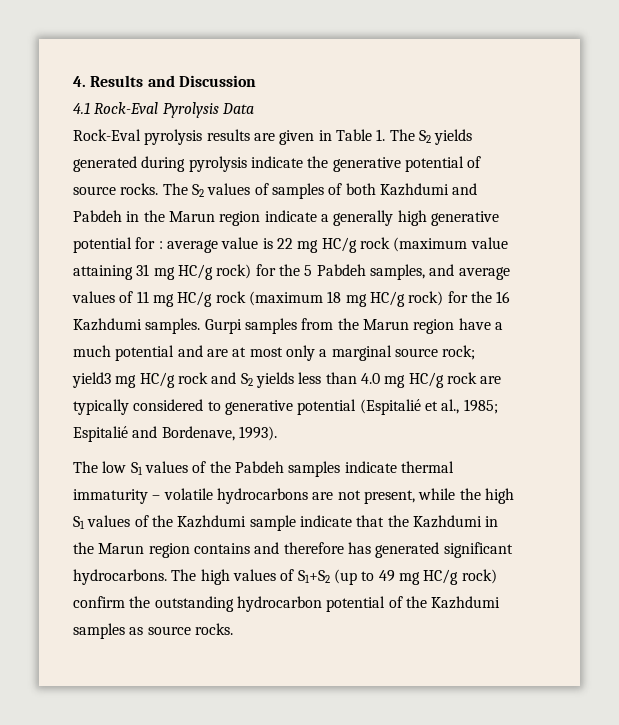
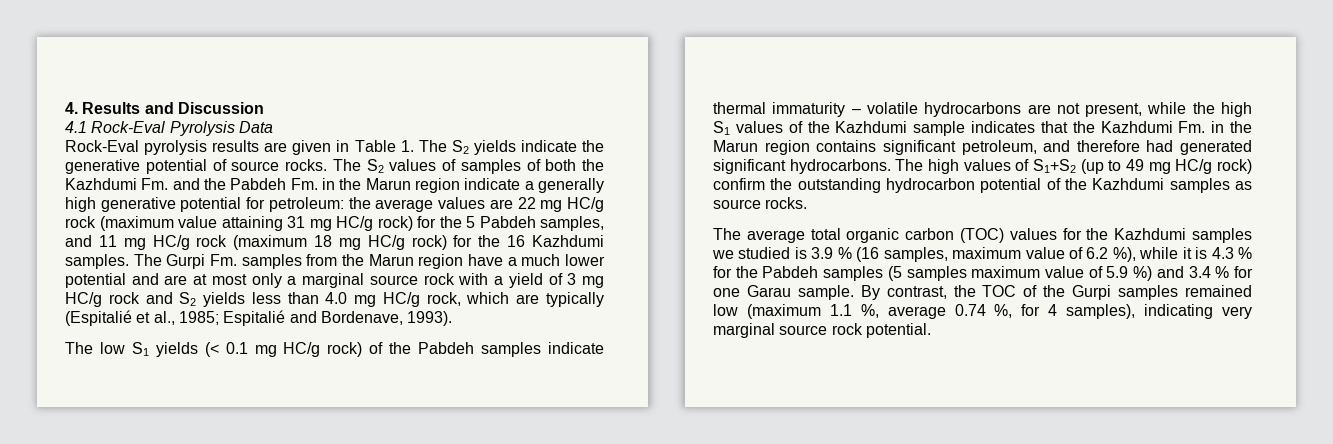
[73,156,247,172] generated during pyrolysis -> (516, 147) none
[379,183,478,196] [73,210,122,222] Kazhdumi and Pabdeh -> [582,159,604,171] [65,178,318,190] the Kazhdumi Fm. and the Pabdeh Fm.
[158,237,273,253] : average value is -> [268,197,513,212] petroleum: the average values are
[458,267,510,280] [72,291,134,303] average values of -> (92, 241) none
[204,319,242,334] Gurpi -> [133,254,237,269] The Gurpi Fm.
(111, 351) none -> [565,254,605,266] lower
[442,345,476,360] [72,372,111,388] rock; yield3 -> [423,273,577,288] rock with a yield of 3
[446,372,502,384] [73,399,357,415] rock are typically considered to generative potential -> [426,292,604,307] rock, which are typically
[144,461,188,473] values -> [155,342,363,357] yields (< 0.1 mg HC/g rock)
[299,515,352,527] indicate -> [971,121,1035,133] indicates
(482, 521) none -> [1178,121,1206,133] Fm.
(250, 548) none -> [882,140,1037,155] significant petroleum,
[347,542,371,554] has -> [1146,140,1174,152] had
(233, 629) none -> [713,228,1252,243] [712,247,1252,262] [713,266,1253,281] [713,285,1252,300] [713,304,1252,319] [713,323,931,338] // The average total organic carbon (TOC) values for the Kazhdumi samples we studied is 3.9 % (16 samples, maximum value of 6.2 %), while it is 4.3 % for the Pabdeh samples (5 samples maximum value of 5.9 %) and 3.4 % for one Garau sample. By contrast, the TOC of the Gurpi samples remained low (maximum 1.1 %, average 0.74 %, for 4 samples), indicating very marginal source rock potential.

